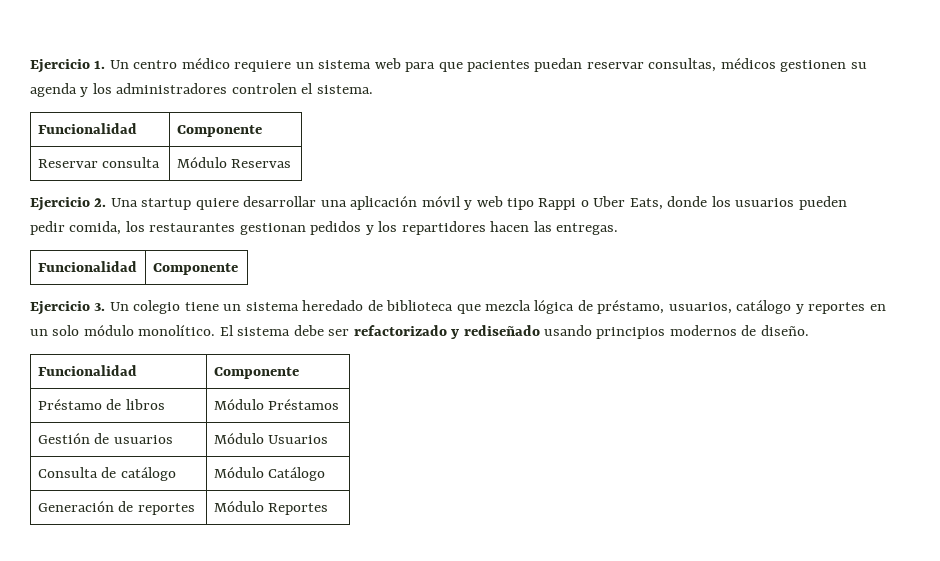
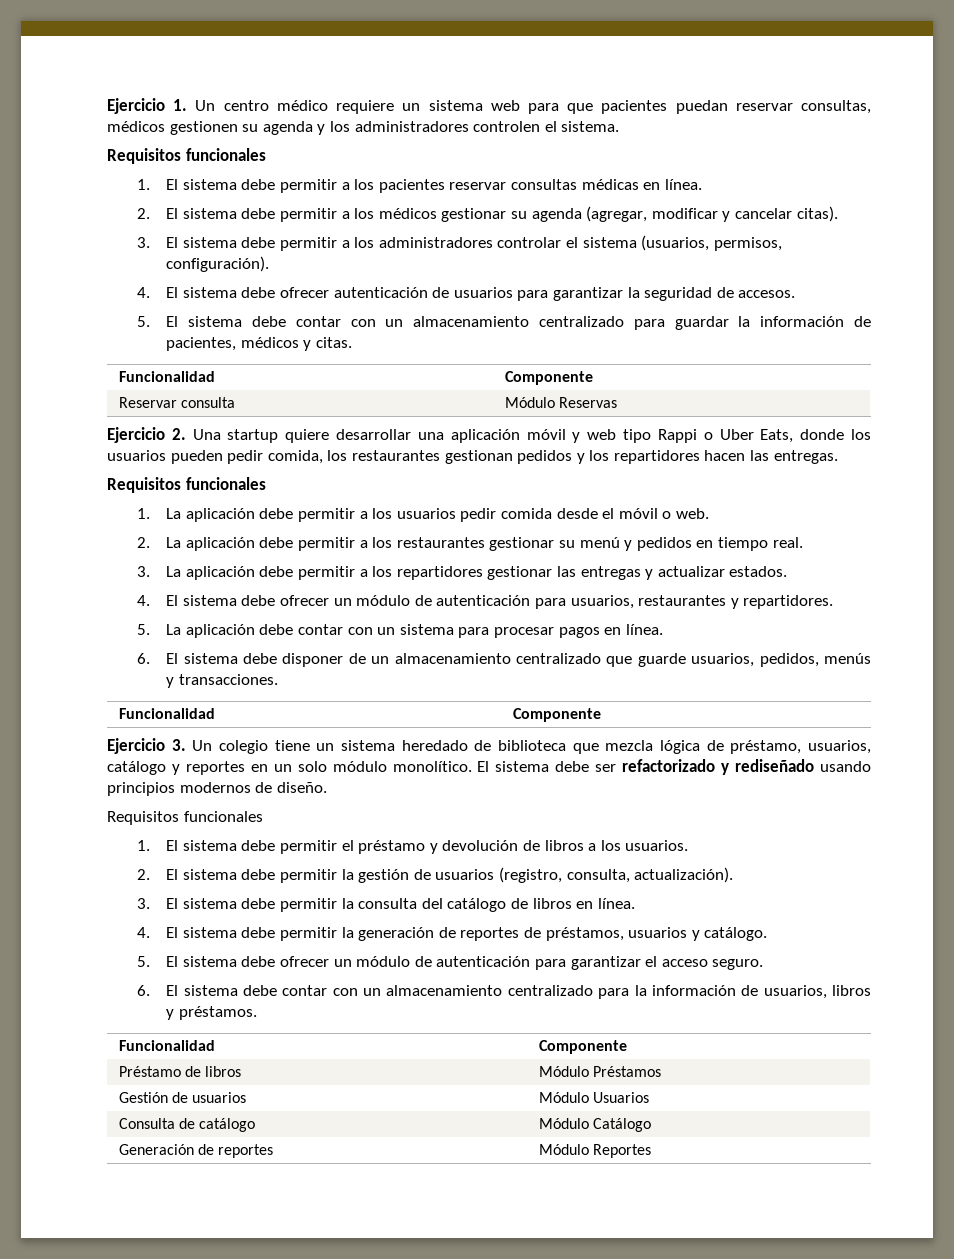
(373, 89) none -> [107,148,266,164] [136,179,702,193] [136,206,838,222] [136,235,782,251] [166,256,270,272] [136,287,796,301] [136,316,872,330] [166,337,353,351] // Requisitos funcionales // 1. El sistema debe permitir a los pacientes reservar consultas médicas en línea. // 2. El sistema debe permitir a los médicos gestionar su agenda (agregar, modificar y cancelar citas). // 3. El sistema debe permitir a los administradores controlar el sistema (usuarios, permisos, configuración). // 4. El sistema debe ofrecer autenticación de usuarios para garantizar la seguridad de accesos. // 5. El sistema debe contar con un almacenamiento centralizado para guardar la información de pacientes, médicos y citas.
(619, 229) none -> [107,477,266,493] [136,508,709,522] [136,537,803,551] [136,566,788,580] [136,595,834,609] [136,624,663,638] [136,653,872,667] [166,674,278,688] // Requisitos funcionales // 1. La aplicación debe permitir a los usuarios pedir comida desde el móvil o web. // 2. La aplicación debe permitir a los restaurantes gestionar su menú y pedidos en tiempo real. // 3. La aplicación debe permitir a los repartidores gestionar las entregas y actualizar estados. // 4. El sistema debe ofrecer un módulo de autenticación para usuarios, restaurantes y repartidores. // 5. La aplicación debe contar con un sistema para procesar pagos en línea. // 6. El sistema debe disponer de un almacenamiento centralizado que guarde usuarios, pedidos, menús y transacciones.
(809, 330) none -> [107,811,263,825] [136,840,689,854] [136,867,734,883] [136,898,635,912] [136,927,768,941] [136,956,764,970] [136,985,872,999] [166,1006,257,1020] // Requisitos funcionales // 1. El sistema debe permitir el préstamo y devolución de libros a los usuarios. // 2. El sistema debe permitir la gestión de usuarios (registro, consulta, actualización). // 3. El sistema debe permitir la consulta del catálogo de libros en línea. // 4. El sistema debe permitir la generación de reportes de préstamos, usuarios y catálogo. // 5. El sistema debe ofrecer un módulo de autenticación para garantizar el acceso seguro. // 6. El sistema debe contar con un almacenamiento centralizado para la información de usuarios, libros y préstamos.

